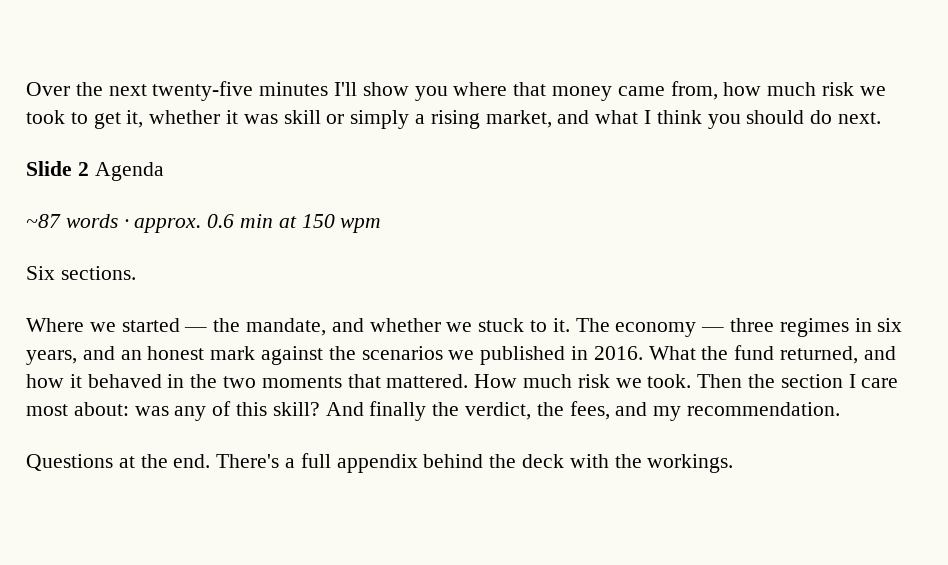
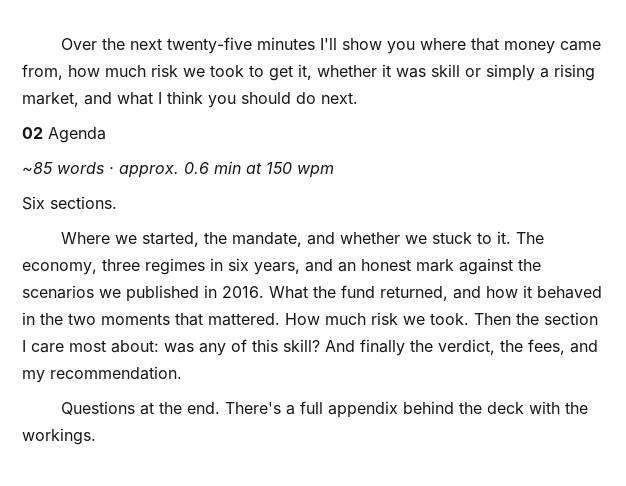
[26,161,89,176] Slide 2 -> [22,127,43,139] 02
[26,214,61,228] ~87 -> [22,162,53,174] ~85
[121,318,208,332] started — -> [141,232,199,247] started,
[615,322,725,337] economy — -> [22,262,97,275] economy,

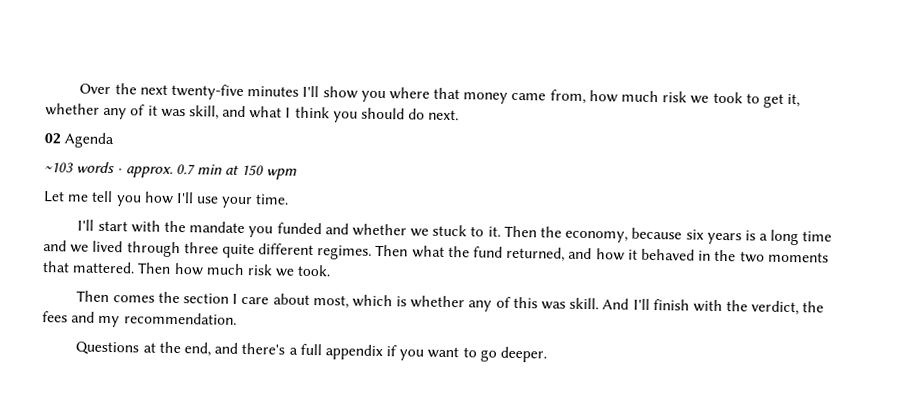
[382,64,595,81] [22,92,79,107] it was skill or simply a rising market, -> [103,104,219,120] any of it was skill,
[22,162,53,174] ~85 -> [44,162,74,173] ~103
[184,162,209,174] 0.6 -> [175,163,196,175] 0.7
[22,196,117,210] [60,232,302,247] Six sections. // Where we started, the mandate, -> [43,190,290,209] [77,219,322,238] Let me tell you how I'll use your time. // I'll start with the mandate you funded
[515,232,544,244] [22,258,541,275] [22,285,308,302] The economy, three regimes in six years, and an honest mark against the scenarios we published in 2016. What -> [503,225,833,246] [43,240,445,260] Then the economy, because six years is a long time and we lived through three quite different regimes. Then what
[285,313,320,325] How -> [137,262,204,276] Then how
[474,313,511,325] Then -> [76,290,155,303] // Then comes
[69,339,405,356] most about: was any of this skill? And finally -> [272,293,723,313] about most, which is whether any of this was skill. And I'll finish with
[528,339,565,355] fees, -> [42,311,68,323] fees
[186,401,588,418] [22,428,96,445] end. There's a full appendix behind the deck with the workings. -> [183,342,547,363] end, and there's a full appendix if you want to go deeper.

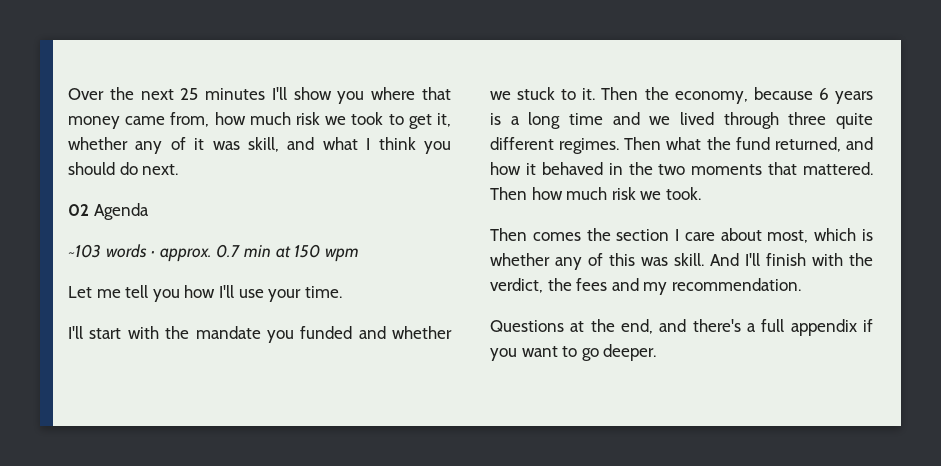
[170,83,244,100] twenty-five -> [180,88,199,100] 25
[685,229,704,240] six -> [818,88,829,100] 6

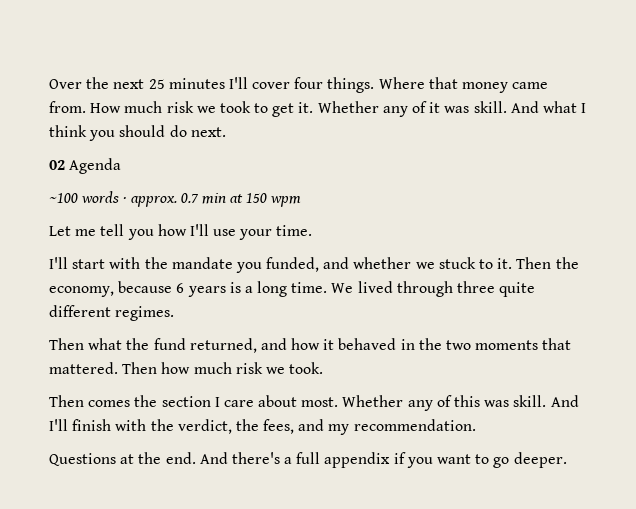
[293,87,416,104] show you where -> [252,77,425,93] cover four things. Where
[170,112,246,127] from, how -> [49,101,122,113] from. How
[436,113,451,127] [68,137,128,150] it, whether -> [298,101,379,113] it. Whether
[248,137,315,152] skill, and -> [473,101,539,113] skill. And
[68,244,101,258] ~103 -> [49,193,78,203] ~100
[300,326,353,339] funded -> [266,257,320,272] funded,
[569,112,671,125] time and we -> [291,282,354,293] time. We
(620, 146) none -> (175, 313) //
[767,228,873,243] [490,253,550,266] most, which is whether -> [301,395,404,407] most. Whether
[576,278,608,291] fees -> [263,419,295,434] fees,
[621,319,687,334] end, and -> [165,452,228,464] end. And

